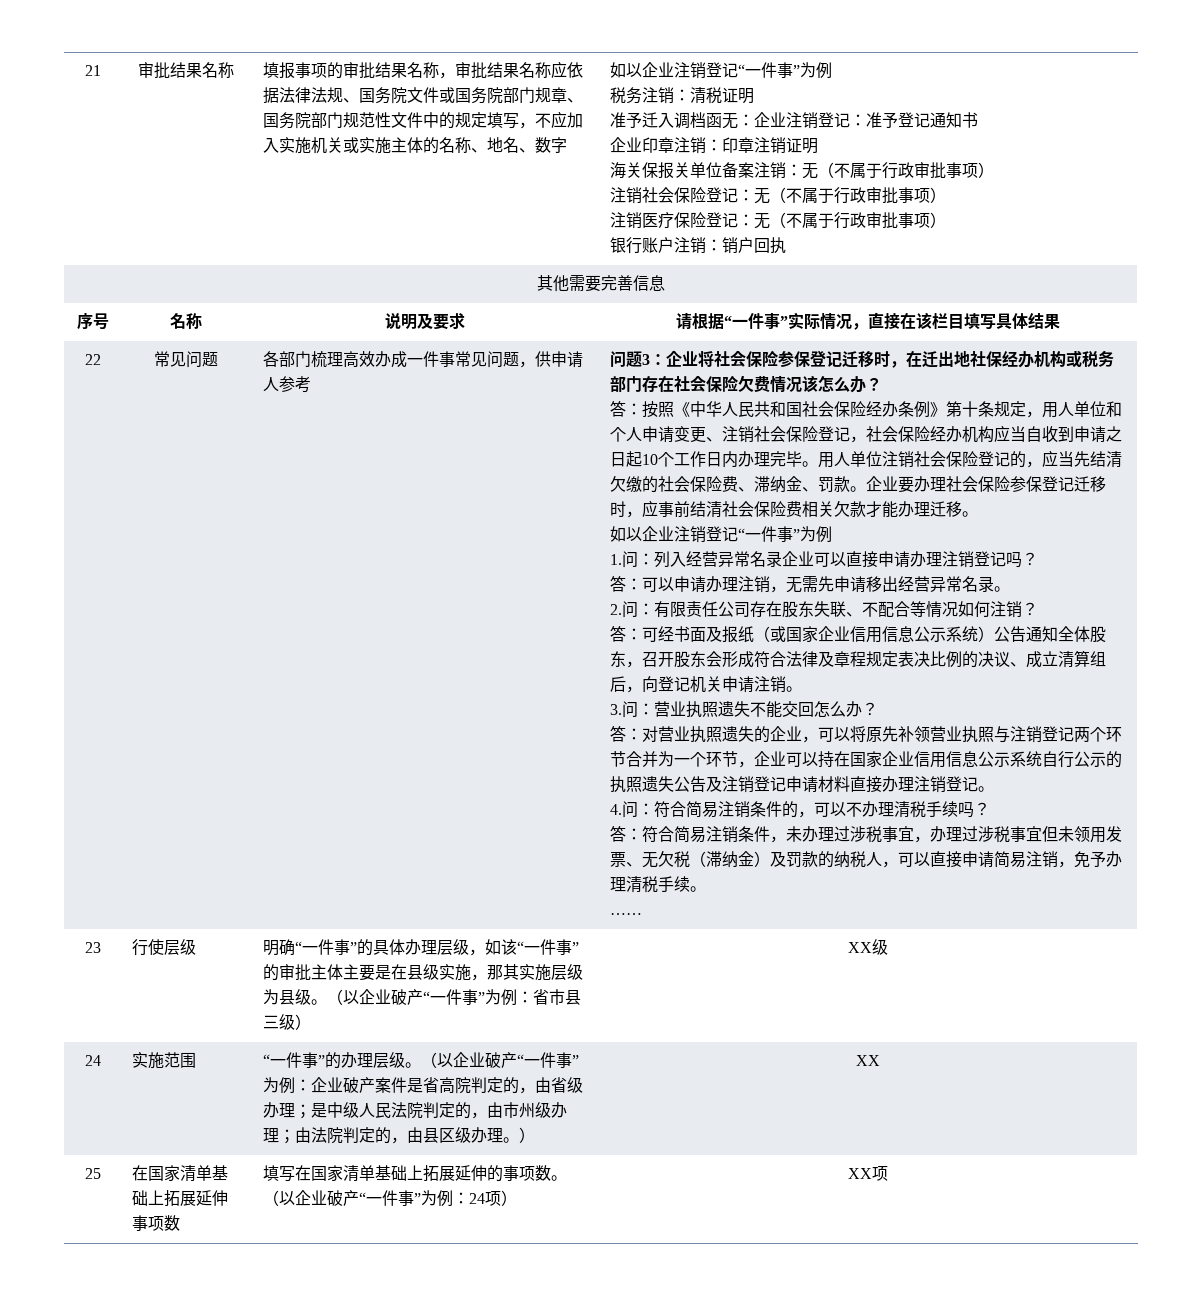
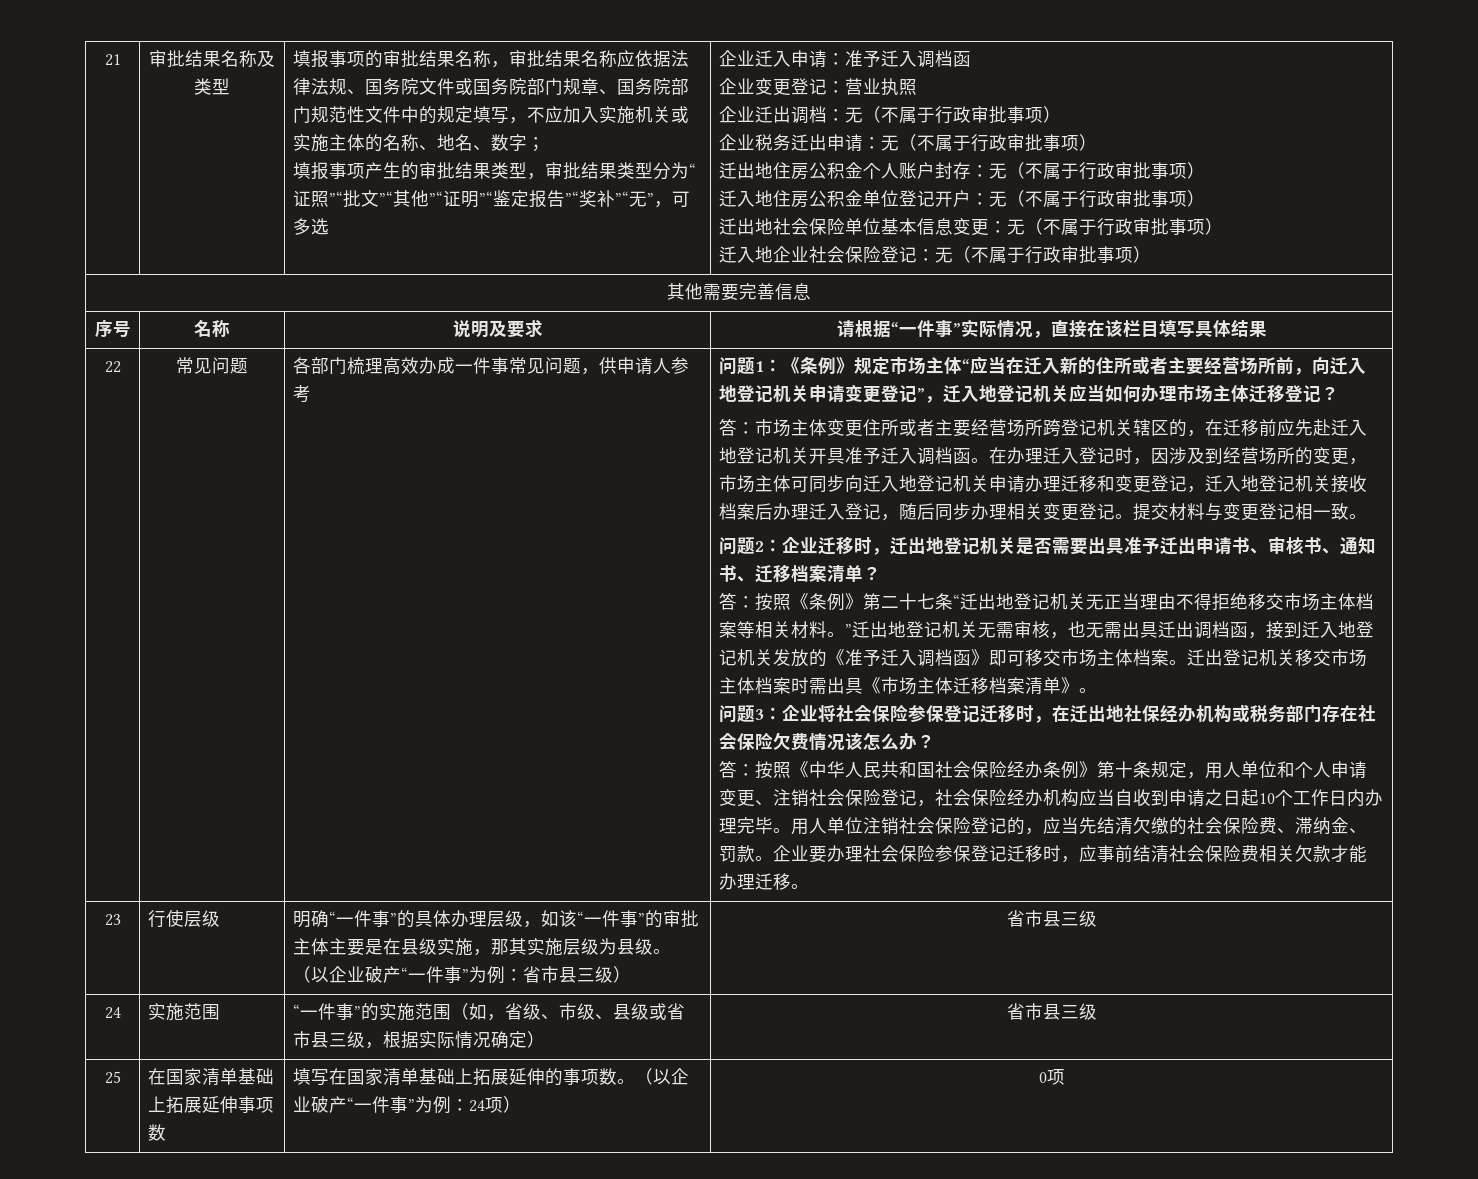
(234, 70) none -> [257,50,275,67] [194,78,230,95] 及类型
[610,62,833,79] [610,87,755,104] [610,112,979,129] [610,137,819,154] [610,162,995,179] [610,187,643,204] | 如以企业注销登记“一件事”为例 // 税务注销：清税证明 // 准予迁入调档函无：企业注销登记：准予登记通知书 // 企业印章注销：印章注销证明 // 海关保报关单位备案注销：无（不属于行政审批事项） // 注销 -> [527,137,546,152] [293,162,697,180] [293,190,691,208] [293,218,330,235] [719,50,972,68] [719,78,918,96] [719,106,1062,124] [719,134,1098,152] [719,162,1206,180] [719,190,1206,208] [719,218,1224,236] [719,246,810,263] ； // 填报事项产生的审批结果类型，审批结果类型分为“证照”“批文”“其他”“证明”“鉴定报告”“奖补”“无”，可多选 | 企业迁入申请：准予迁入调档函 // 企业变更登记：营业执照 // 企业迁出调档：无（不属于行政审批事项） // 企业税务迁出申请：无（不属于行政审批事项） // 迁出地住房公积金个人账户封存：无（不属于行政审批事项） // 迁入地住房公积金单位登记开户：无（不属于行政审批事项） // 迁出地社会保险单位基本信息变更：无（不属于行政审批事项） // 迁入地企业
[610,212,947,229] [610,237,787,254] // 注销医疗保险登记：无（不属于行政审批事项） // 银行账户注销：销户回执 -> (1152, 254) none
(643, 359) none -> [755,356,1367,375] [719,384,1340,403] [719,418,1368,437] [719,447,1368,465] [719,475,1368,493] [719,503,1368,521] [719,536,1377,555] [719,564,882,583] [719,592,1375,611] [719,621,1375,639] [719,649,1368,667] [719,677,1098,695] [719,705,756,723] 1：《条例》规定市场主体“应当在迁入新的住所或者主要经营场所前，向迁入地登记机关申请变更登记”，迁入地登记机关应当如何办理市场主体迁移登记？ // 答：市场主体变更住所或者主要经营场所跨登记机关辖区的，在迁移前应先赴迁入地登记机关开具准予迁入调档函。在办理迁入登记时，因涉及到经营场所的变更，市场主体可同步向迁入地登记机关申请办理迁移和变更登记，迁入地登记机关接收档案后办理迁入登记，随后同步办理相关变更登记。提交材料与变更登记相一致。 // 问题2：企业迁移时，迁出地登记机关是否需要出具准予迁出申请书、审核书、通知书、迁移档案清单？ // 答：按照《条例》第二十七条“迁出地登记机关无正当理由不得拒绝移交市场主体档案等相关材料。”迁出地登记机关无需审核，也无需出具迁出调档函，接到迁入地登记机关发放的《准予迁入调档函》即可移交市场主体档案。迁出登记机关移交市场主体档案时需出具《市场主体迁移档案清单》。 // 问题
[610,526,833,543] [610,551,1039,568] [610,576,1011,593] [610,601,1039,618] [610,626,1107,643] [610,650,1107,668] [610,676,803,693] [610,701,879,718] [610,726,1123,743] [610,751,1123,768] [610,776,995,793] [610,801,991,818] [610,826,1123,843] [610,851,1123,868] [610,876,707,893] [610,913,643,915] // 如以企业注销登记“一件事”为例 // 1.问：列入经营异常名录企业可以直接申请办理注销登记吗？ // 答：可以申请办理注销，无需先申请移出经营异常名录。 // 2.问：有限责任公司存在股东失联、不配合等情况如何注销？ // 答：可经书面及报纸（或国家企业信用信息公示系统）公告通知全体股东，召开股东会形成符合法律及章程规定表决比例的决议、成立清算组后，向登记机关申请注销。 // 3.问：营业执照遗失不能交回怎么办？ // 答：对营业执照遗失的企业，可以将原先补领营业执照与注销登记两个环节合并为一个环节，企业可以持在国家企业信用信息公示系统自行公示的执照遗失公告及注销登记申请材料直接办理注销登记。 // 4.问：符合简易注销条件的，可以不办理清税手续吗？ // 答：符合简易注销条件，未办理过涉税事宜，办理过涉税事宜但未领用发票、无欠税（滞纳金）及罚款的纳税人，可以直接申请简易注销，免予办理清税手续。 // …… -> (810, 886) none
[848,942,872,953] XX -> [1006,910,1079,927] 省市县三
[341,1052,580,1068] [263,1077,584,1094] [263,1102,568,1119] [263,1127,536,1144] [856,1055,880,1066] 办理层级。（以企业破产“一件事”为例：企业破产案件是省高院判定的，由省级办理；是中级人民法院判定的，由市州级办理；由法院判定的，由县区级办理。） | XX -> [379,1003,686,1021] [293,1031,546,1049] [1006,1003,1097,1020] 实施范围（如，省级、市级、县级或省市县三级，根据实际情况确定） | 省市县三级
[848,1168,872,1179] XX -> [1038,1072,1047,1083] 0

